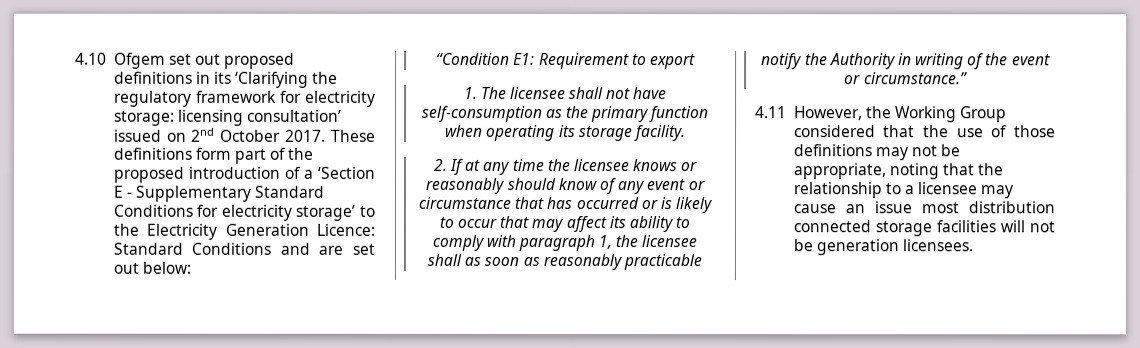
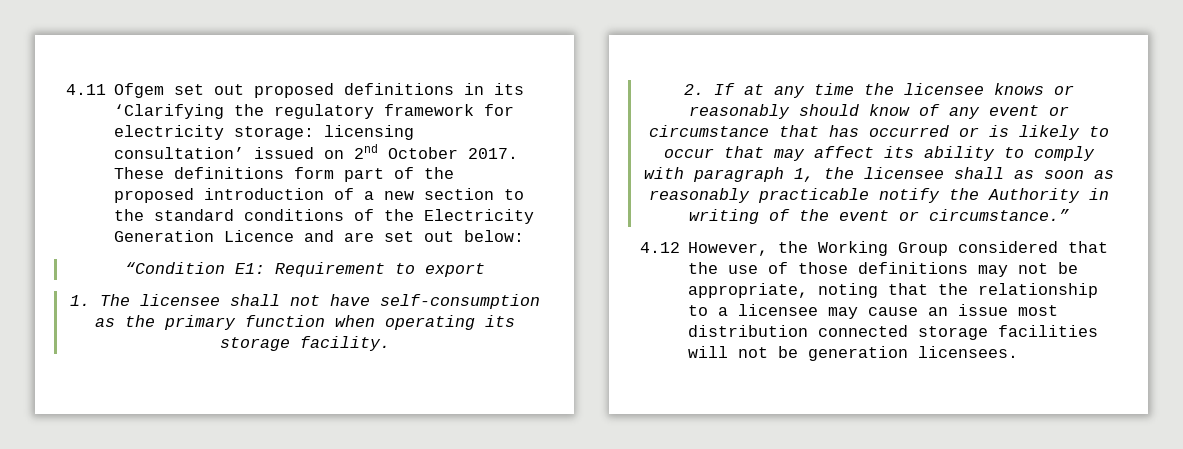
[75,52,107,65] 4.10 -> [66,84,106,95] 4.11
[317,166,376,179] [112,185,325,202] [112,204,375,221] [112,223,375,240] [112,242,272,255] ‘Section E - Supplementary Standard Conditions for electricity storage’ to the Electricity Generation Licence: Standard Conditions -> [384,188,525,200] [114,209,535,224] [114,230,295,242] new section to the standard conditions of the Electricity Generation Licence
[755,106,787,119] 4.11 -> [640,242,680,253] 4.12

